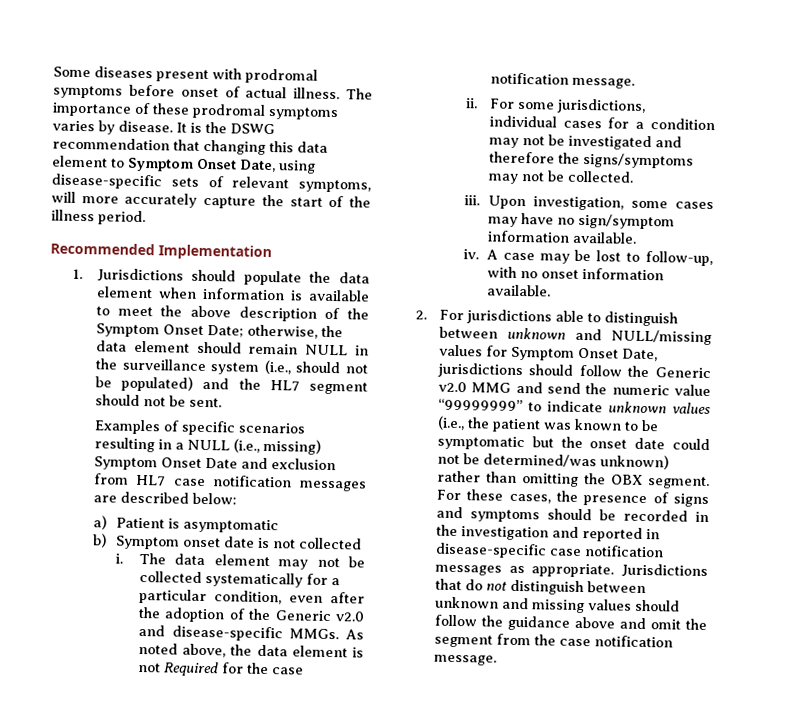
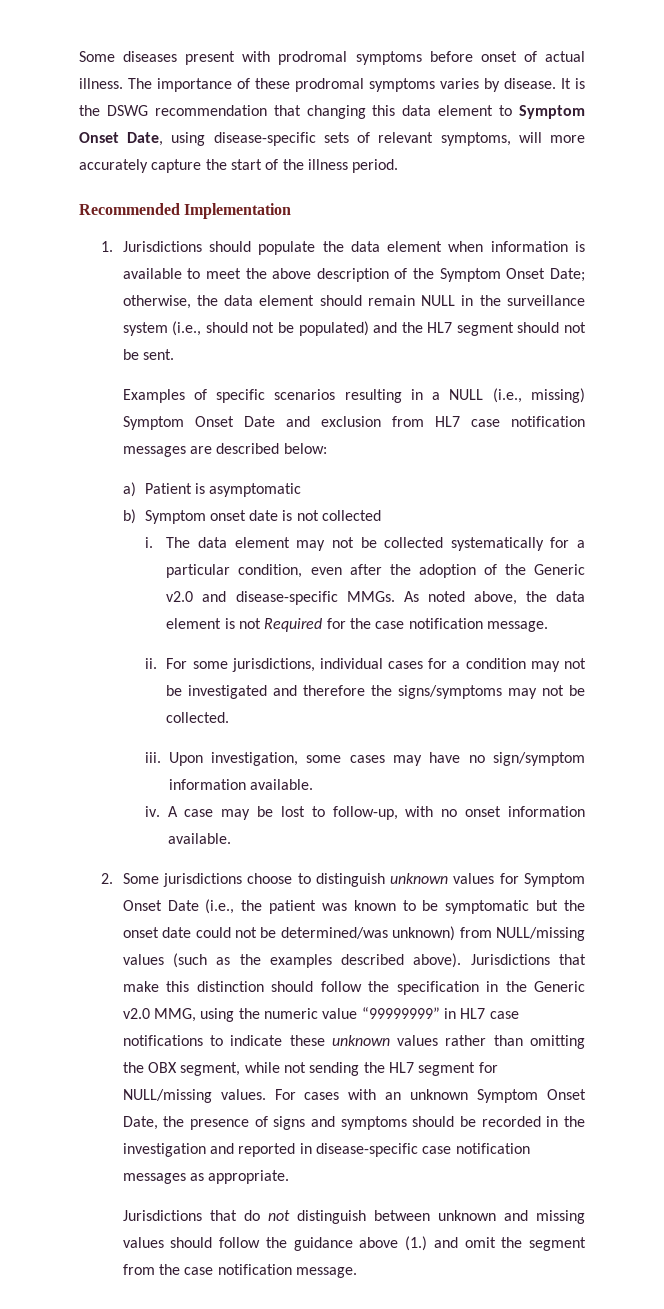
[438,309,678,327] [438,326,712,346] [438,344,658,362] [436,362,711,379] [437,381,711,397] [437,398,711,415] For jurisdictions able to distinguish between unknown and NULL/missing values for Symptom Onset Date, jurisdictions should follow the Generic v2.0 MMG and send the numeric value “99999999” to indicate unknown values -> [122,873,586,887] [122,900,199,911] Some jurisdictions choose to distinguish unknown values for Symptom Onset Date
(669, 462) none -> [459,927,586,941] [122,953,587,968] [122,981,585,995] [122,1007,519,1022] [122,1035,439,1046] from NULL/missing values (such as the examples described above). Jurisdictions that make this distinction should follow the specification in the Generic v2.0 MMG, using the numeric value “99999999” in HL7 case notifications to indicate these unknown values
[648,476,710,490] [435,489,551,504] segment. For these cases, -> [180,1062,498,1076] [122,1089,587,1103] [122,1116,158,1130] segment, while not sending the HL7 segment for NULL/missing values. For cases with an unknown Symptom Onset Date,
(615, 570) none -> (290, 1177) //
(615, 622) none -> [405,1236,428,1251] (1.)

